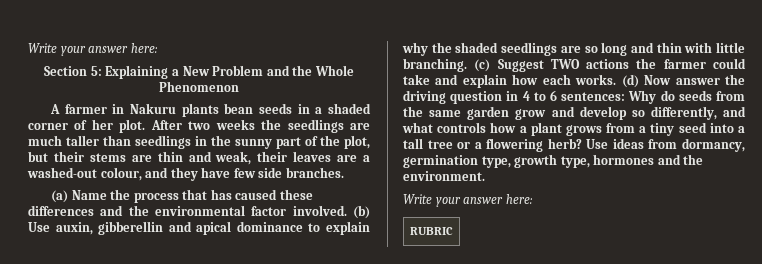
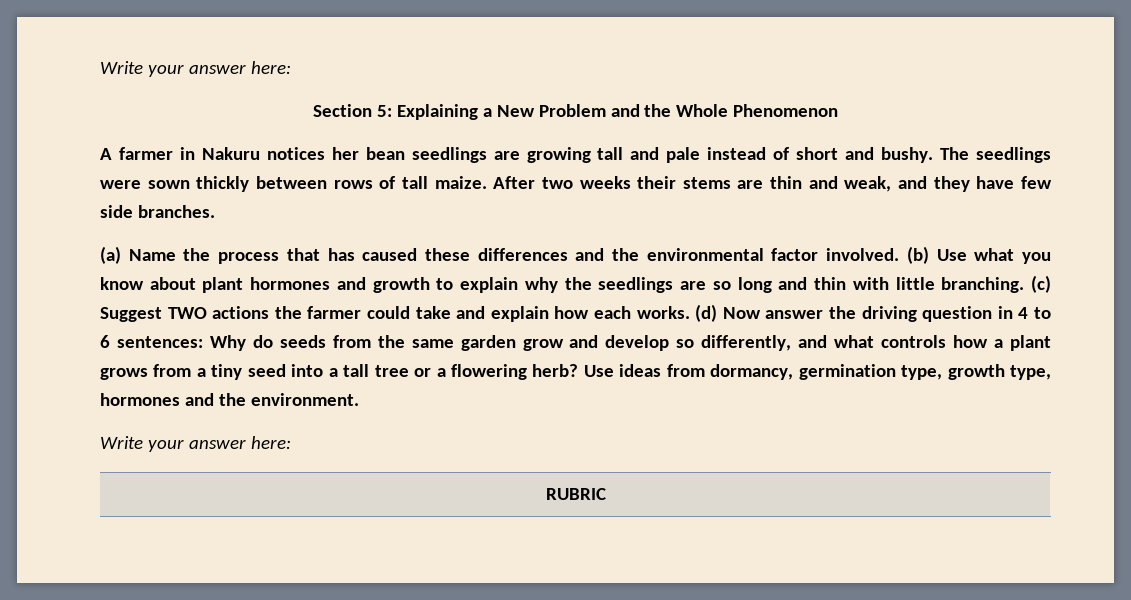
[181,103,372,117] [28,119,371,133] [28,135,370,149] [28,151,48,162] plants bean seeds in a shaded corner of her plot. After two weeks the seedlings are much taller than seedlings in the sunny part of the plot, but -> [266,147,1051,163] [100,176,631,192] notices her bean seedlings are growing tall and pale instead of short and bushy. The seedlings were sown thickly between rows of tall maize. After two weeks
[257,151,370,162] [27,167,142,181] their leaves are a washed-out colour, -> (892, 184) none
[55,221,303,235] auxin, gibberellin and apical dominance -> [974,248,1052,264] [100,277,430,293] what you know about plant hormones and growth
[455,42,499,53] shaded -> (592, 283) none

